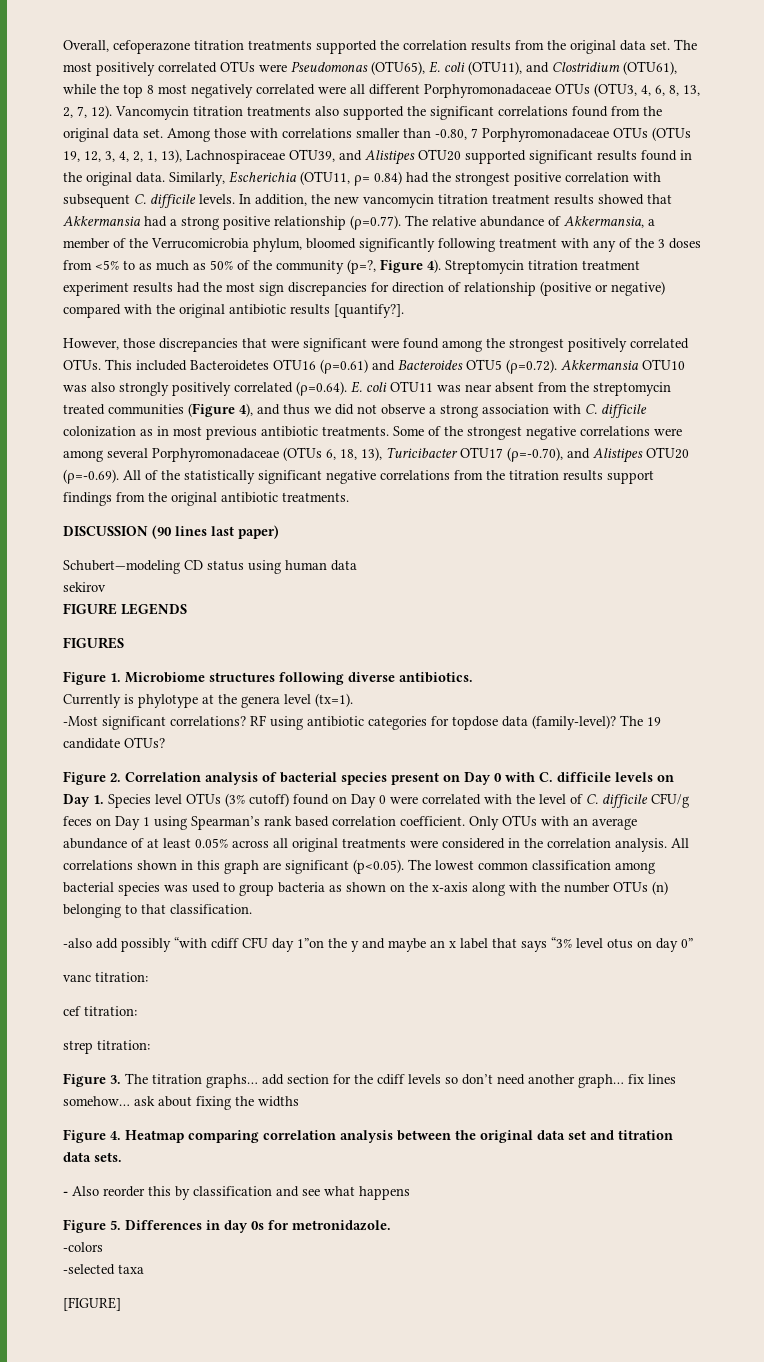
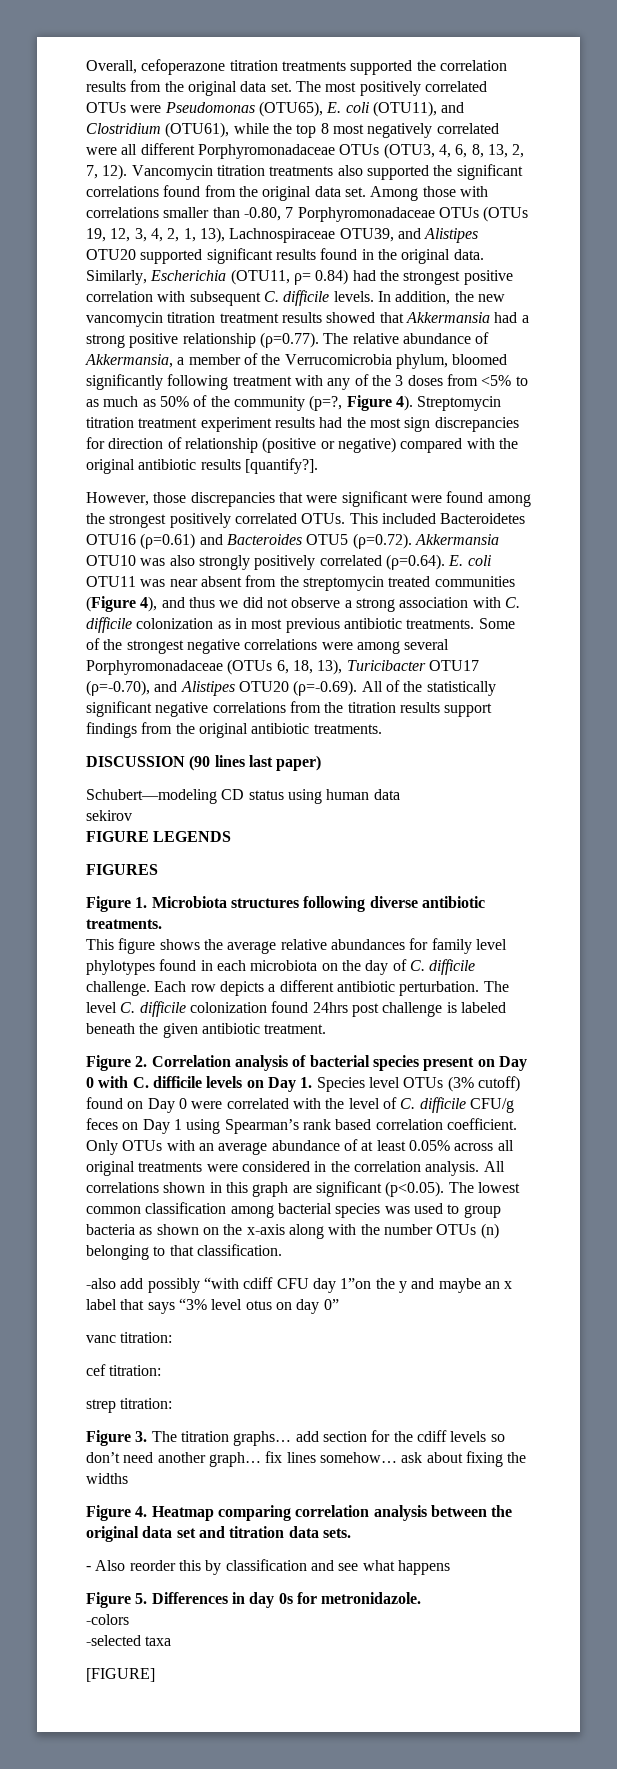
[125,672,205,683] Microbiome -> [151,896,227,908] Microbiota
[399,672,473,683] [63,693,353,708] [63,715,661,730] [63,737,165,749] antibiotics. // Currently is phylotype at the genera level (tx=1). // -Most significant correlations? RF using antibiotic categories for topdose data (family-level)? The 19 candidate OTUs? -> [421,896,485,908] [86,919,162,929] [86,938,507,954] [86,959,476,975] [86,980,509,996] [86,1001,506,1017] [86,1023,327,1038] antibiotic treatments. // This figure shows the average relative abundances for family level phylotypes found in each microbiota on the day of C. difficile challenge. Each row depicts a different antibiotic perturbation. The level C. difficile colonization found 24hrs post challenge is labeled beneath the given antibiotic treatment.

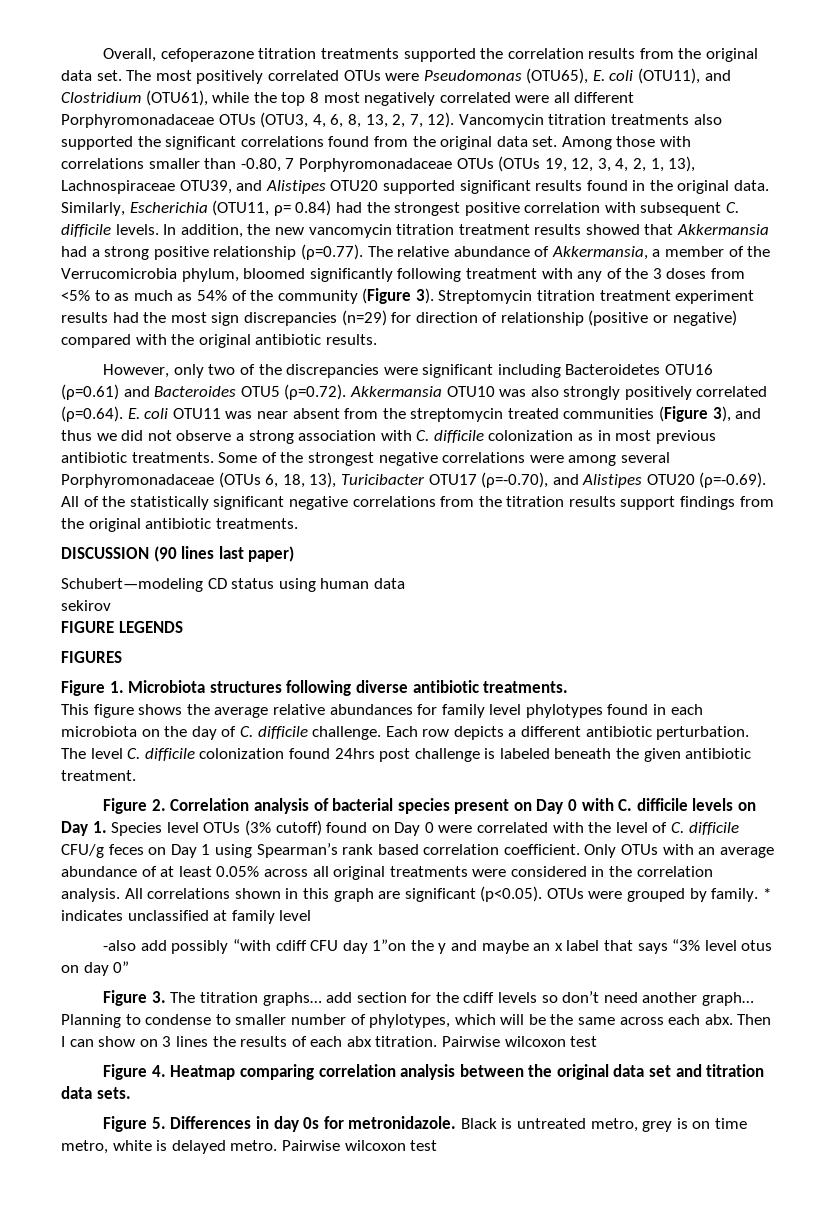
[159,396,189,407] 50% -> [196,290,227,301] 54%
[309,395,413,411] (p=?, Figure 4). -> [362,288,434,304] (Figure 3).
(519, 424) none -> [341,310,387,326] (n=29)
[200,458,318,474] results [quantify?]. -> [325,334,377,345] results.
[153,491,531,507] [86,513,436,528] those discrepancies that were significant were found among the strongest positively correlated OTUs. This included -> [173,364,561,378] only two of the discrepancies were significant including
[140,596,158,612] 4), -> [712,406,731,422] 3),
[448,1182,520,1193] [86,1202,501,1218] [86,1223,499,1239] [86,1244,282,1260] The lowest common classification among bacterial species was used to group bacteria as shown on the x-axis along with the number OTUs (n) belonging to that classification. -> [546,888,771,902] [61,910,312,924] OTUs were grouped by family. * indicates unclassified at family level
[86,1332,173,1343] [86,1364,162,1376] [86,1398,173,1413] // vanc titration: // cef titration: // strep titration: -> (130, 967) none
[265,1451,527,1467] [86,1473,128,1484] fix lines somehow… ask about fixing the widths -> [61,1014,772,1028] [61,1036,598,1047] Planning to condense to smaller number of phylotypes, which will be the same across each abx. Then I can show on 3 lines the results of each abx titration. Pairwise wilcoxon test
[86,1559,450,1575] // - Also reorder this by classification and see what happens -> (131, 1093) none
[86,1614,129,1625] [86,1635,172,1646] [86,1668,155,1682] // -colors // -selected taxa // [FIGURE] -> [460,1118,748,1132] [61,1140,438,1154] Black is untreated metro, grey is on time metro, white is delayed metro. Pairwise wilcoxon test

